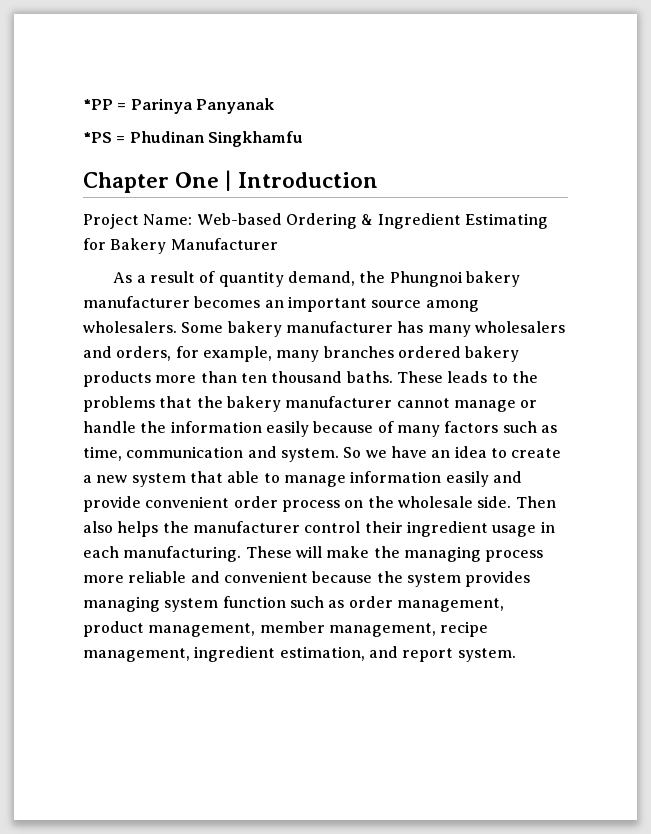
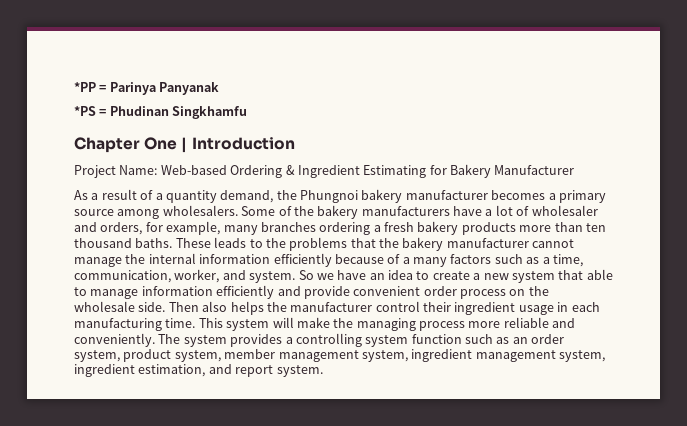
(216, 277) none -> [155,193,163,200] a
[264,296,367,312] an important -> [548,190,606,203] a primary
[227,321,565,337] bakery manufacturer has many wholesalers -> [278,205,598,219] of the bakery manufacturers have a lot of wholesaler
[397,346,461,358] ordered -> [319,222,414,235] ordering a fresh
[520,400,538,408] [83,421,309,437] or handle the information easily -> [125,253,332,267] the internal information efficiently
(394, 427) none -> [402,257,410,264] a
[83,446,244,461] time, communication -> [542,254,583,267] [74,269,220,283] a time, communication, worker,
[445,471,489,487] easily -> [216,285,275,299] efficiently
[123,546,292,562] manufacturing. These -> [74,318,270,331] manufacturing time. This system
[223,571,531,587] [83,596,504,612] [83,621,489,637] [83,648,190,662] convenient because the system provides managing system function such as order management, product management, member management, recipe management, -> [74,333,565,347] [74,349,605,362] conveniently. The system provides a controlling system function such as an order system, product system, member management system, ingredient management system,

